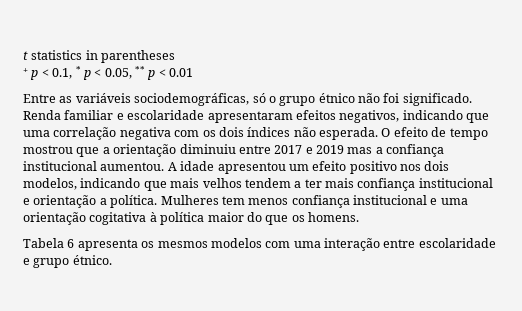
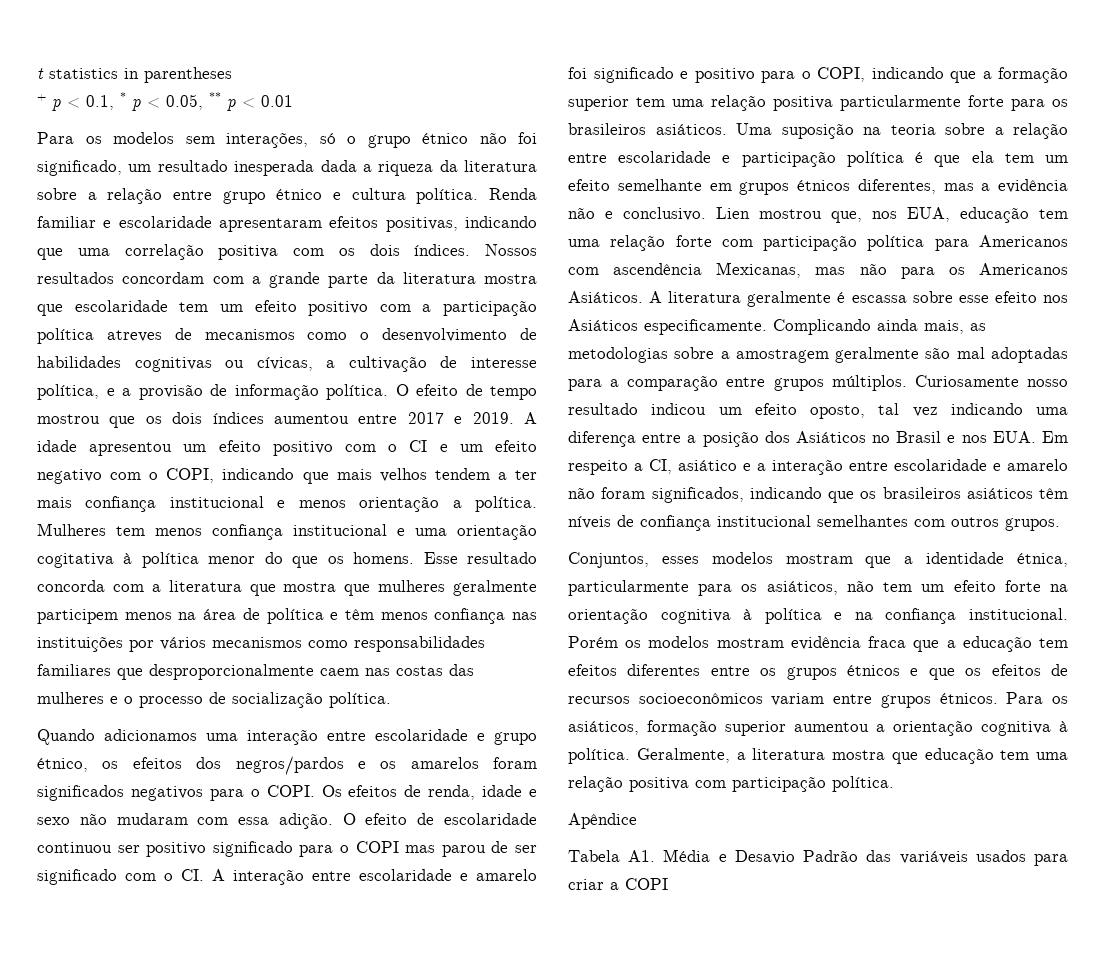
[23,93,250,106] Entre as variáveis sociodemográficas, -> [37,132,308,148] Para os modelos sem interações,
[402,93,472,106] significado. -> [37,160,537,176] [37,188,479,204] significado, um resultado inesperada dada a riqueza da literatura sobre a relação entre grupo étnico e cultura política.
[339,110,400,123] negativos, -> [385,217,458,232] positivas,
[119,127,171,140] negativa -> [218,245,279,260] positiva
[247,127,378,140] índices não esperada. -> [414,244,537,256] [37,272,537,288] [37,300,537,316] [37,328,537,344] [37,356,537,372] [37,384,388,400] índices. Nossos resultados concordam com a grande parte da literatura mostra que escolaridade tem um efeito positivo com a participação política atreves de mecanismos como o desenvolvimento de habilidades cognitivas ou cívicas, a cultivação de interesse política, e a provisão de informação política.
[102,144,445,157] [23,161,165,171] a orientação diminuiu entre 2017 e 2019 mas a confiança institucional aumentou. -> [145,412,514,424] os dois índices aumentou entre 2017 e 2019.
[400,161,450,171] [23,178,77,190] nos dois modelos, -> [344,440,537,452] [37,468,215,484] com o CI e um efeito negativo com o COPI,
(30, 201) none -> [298,500,346,508] menos
[207,212,244,222] maior -> [208,556,256,564] menor
[23,238,291,251] // Tabela 6 apresenta os mesmos modelos com -> [423,552,538,564] [37,580,537,596] [37,608,537,624] [37,636,485,652] [37,664,474,680] [37,692,391,708] [37,729,197,745] Esse resultado concorda com a literatura que mostra que mulheres geralmente participem menos na área de política e têm menos confiança nas instituições por vários mecanismos como responsabilidades familiares que desproporcionalmente caem nas costas das mulheres e o processo de socialização política. // Quando adicionamos
[72,255,112,265] étnico. -> [37,756,537,775] [37,785,537,801] [37,813,537,829] [37,841,538,857] [37,869,537,885] [568,67,1068,83] [568,95,1068,111] [568,123,1068,139] [568,151,1068,167] [568,179,1068,195] [568,207,1068,223] [568,235,1068,251] [568,262,1068,279] [568,291,1068,307] [568,319,986,335] [568,347,1068,363] [568,375,1068,391] [568,403,1068,419] [568,431,1068,447] [568,459,1068,475] [568,487,1068,503] [568,515,1060,531] [568,552,1068,568] [568,580,1068,596] [568,608,1068,624] [568,636,1068,652] [568,664,1068,680] [568,692,1068,708] [568,720,1068,736] [568,748,1068,764] [568,776,894,792] [568,813,637,829] [568,849,1068,866] [568,878,668,890] étnico, os efeitos dos negros/pardos e os amarelos foram significados negativos para o COPI. Os efeitos de renda, idade e sexo não mudaram com essa adição. O efeito de escolaridade continuou ser positivo significado para o COPI mas parou de ser significado com o CI. A interação entre escolaridade e amarelo foi significado e positivo para o COPI, indicando que a formação superior tem uma relação positiva particularmente forte para os brasileiros asiáticos. Uma suposição na teoria sobre a relação entre escolaridade e participação política é que ela tem um efeito semelhante em grupos étnicos diferentes, mas a evidência não e conclusivo. Lien mostrou que, nos EUA, educação tem uma relação forte com participação política para Americanos com ascendência Mexicanas, mas não para os Americanos Asiáticos. A literatura geralmente é escassa sobre esse efeito nos Asiáticos especificamente. Complicando ainda mais, as metodologias sobre a amostragem geralmente são mal adoptadas para a comparação entre grupos múltiplos. Curiosamente nosso resultado indicou um efeito oposto, tal vez indicando uma diferença entre a posição dos Asiáticos no Brasil e nos EUA. Em respeito a CI, asiático e a interação entre escolaridade e amarelo não foram significados, indicando que os brasileiros asiáticos têm níveis de confiança institucional semelhantes com outros grupos. // Conjuntos, esses modelos mostram que a identidade étnica, particularmente para os asiáticos, não tem um efeito forte na orientação cognitiva à política e na confiança institucional. Porém os modelos mostram evidência fraca que a educação tem efeitos diferentes entre os grupos étnicos e que os efeitos de recursos socioeconômicos variam entre grupos étnicos. Para os asiáticos, formação superior aumentou a orientação cognitiva à política. Geralmente, a literatura mostra que educação tem uma relação positiva com participação política. // Apêndice // Tabela A1. Média e Desavio Padrão das variáveis usados para criar a COPI

